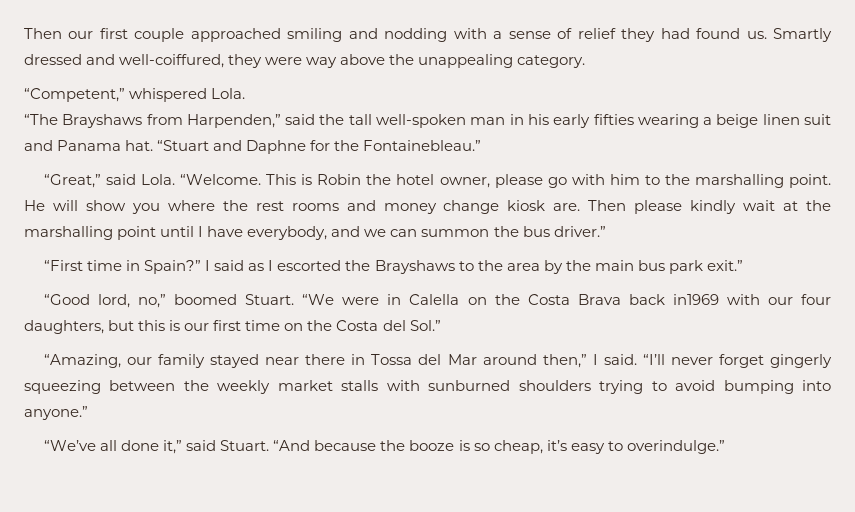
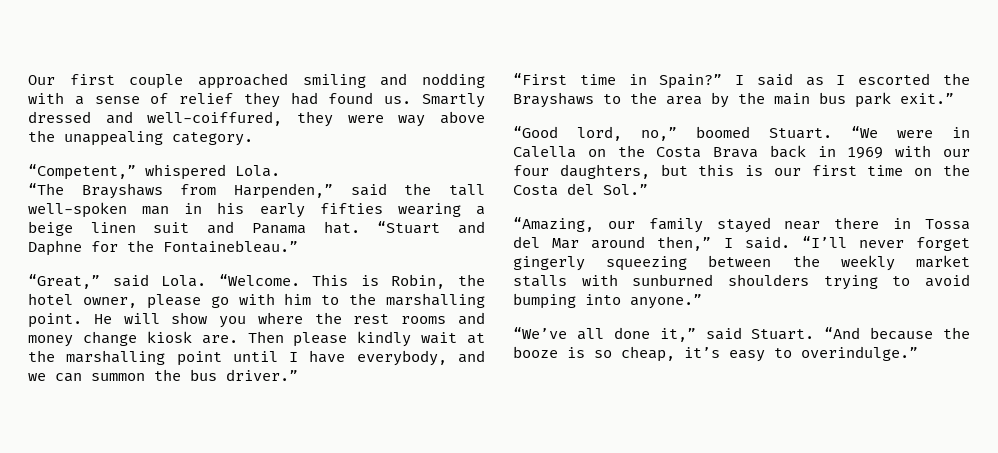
[24,28,94,39] Then our -> [28,75,55,85] Our
[317,174,362,185] Robin -> [391,274,446,289] Robin,
[672,294,719,305] in1969 -> [817,146,884,159] in 1969

